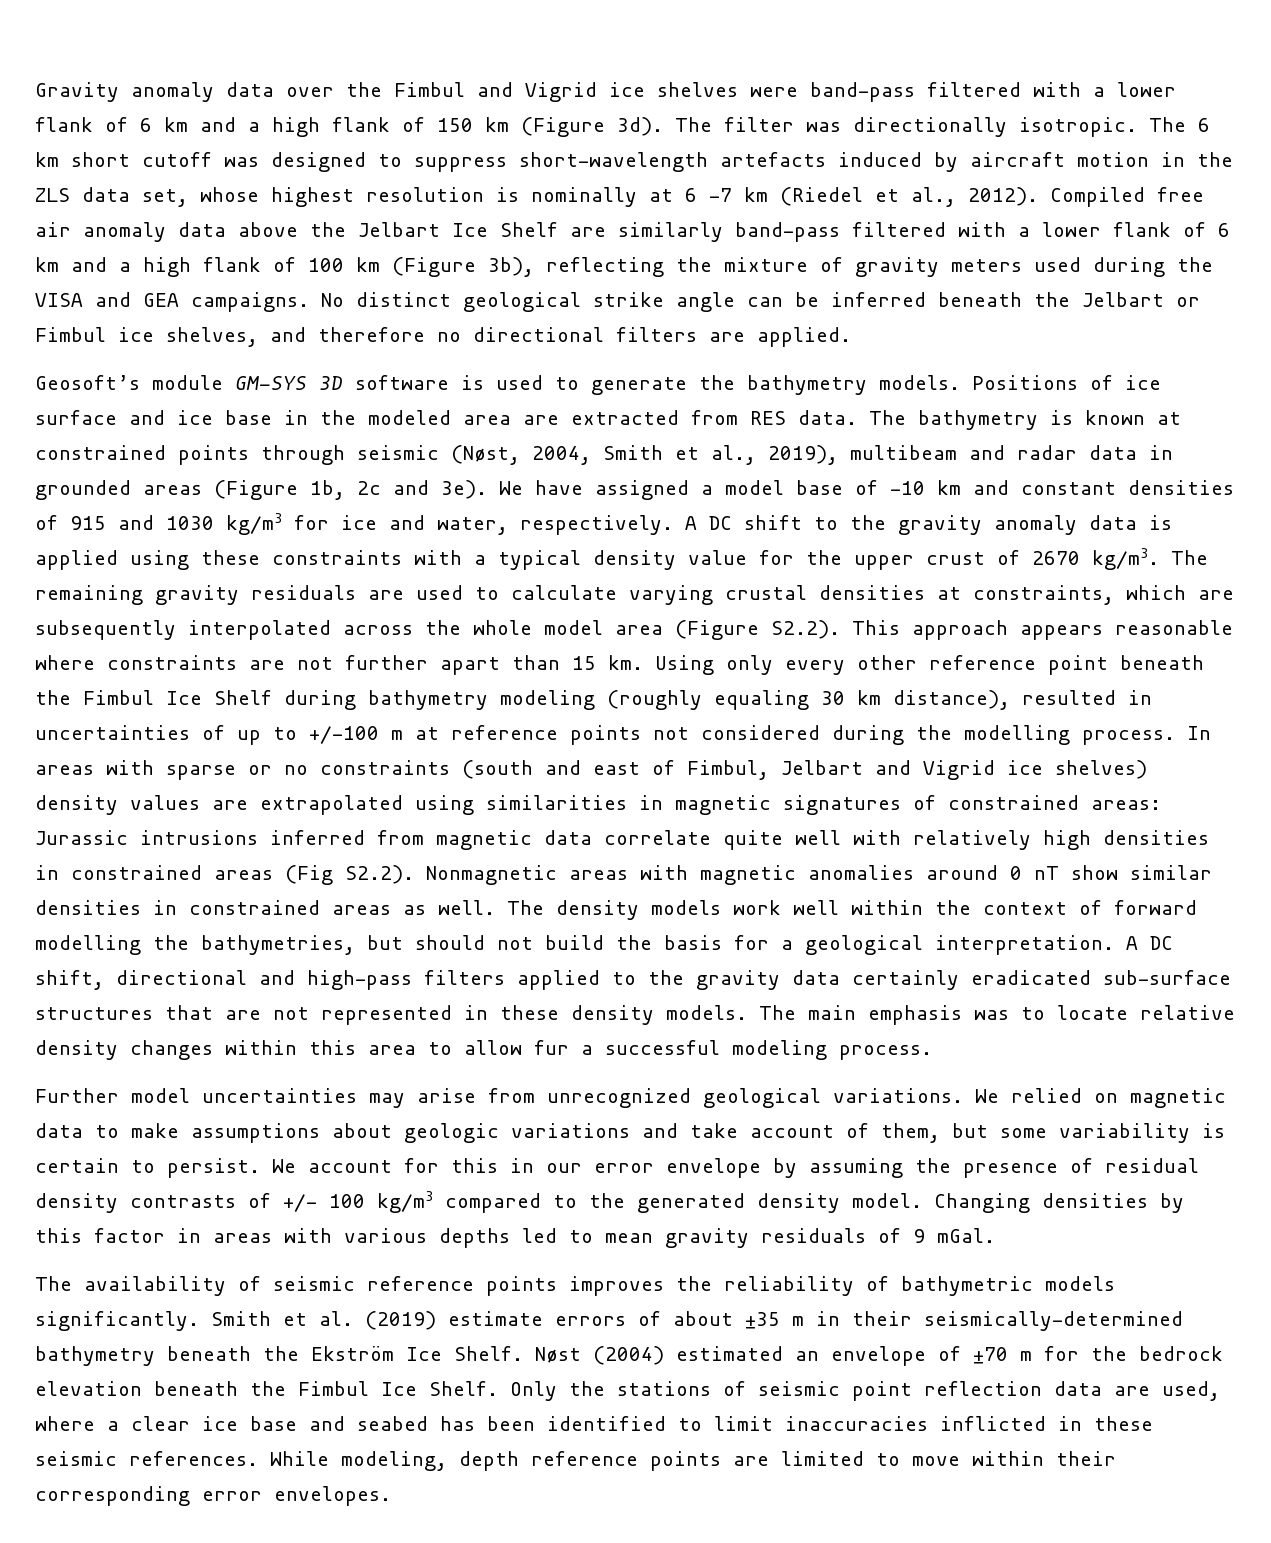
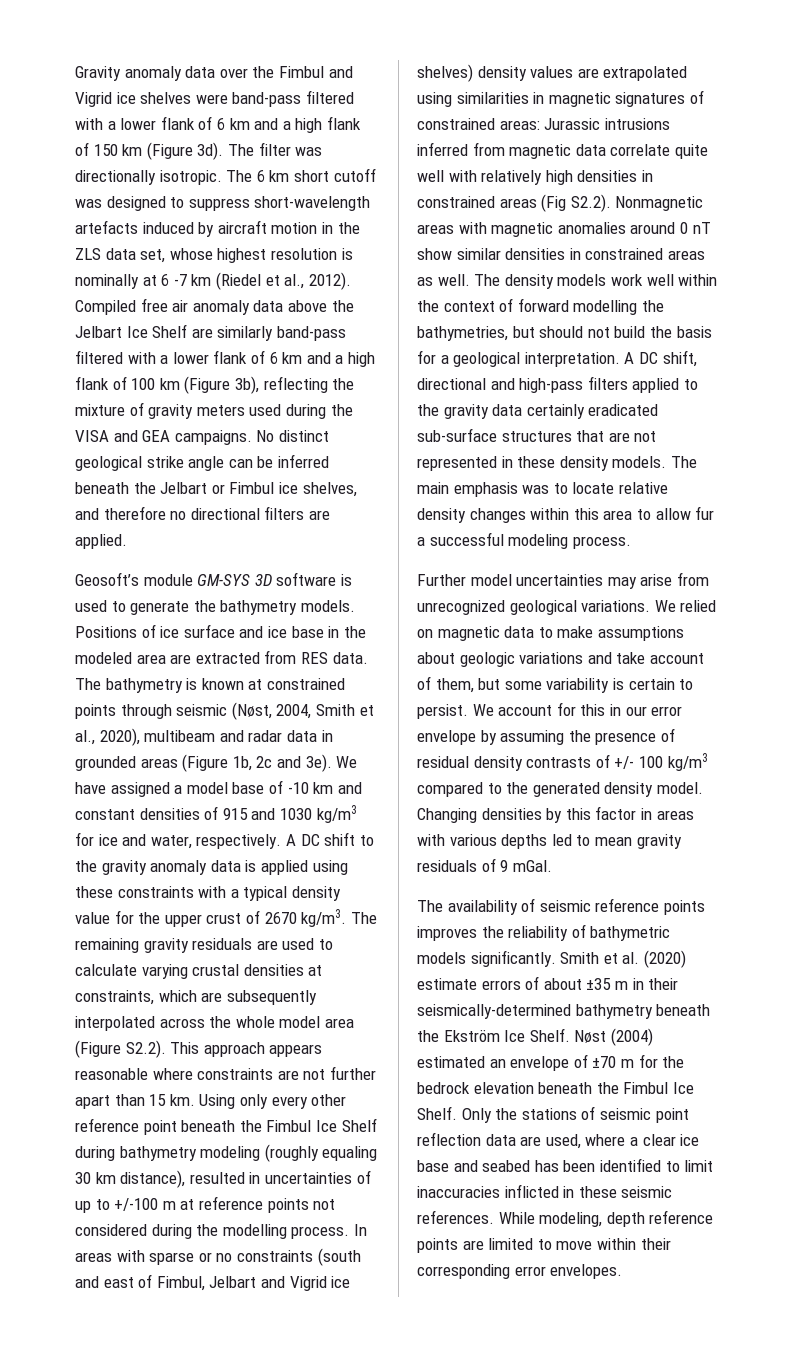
[768,445,838,465] 2019), -> [99,728,140,746] 2020),
[365,1311,436,1330] (2019) -> [643,950,686,968] (2020)

